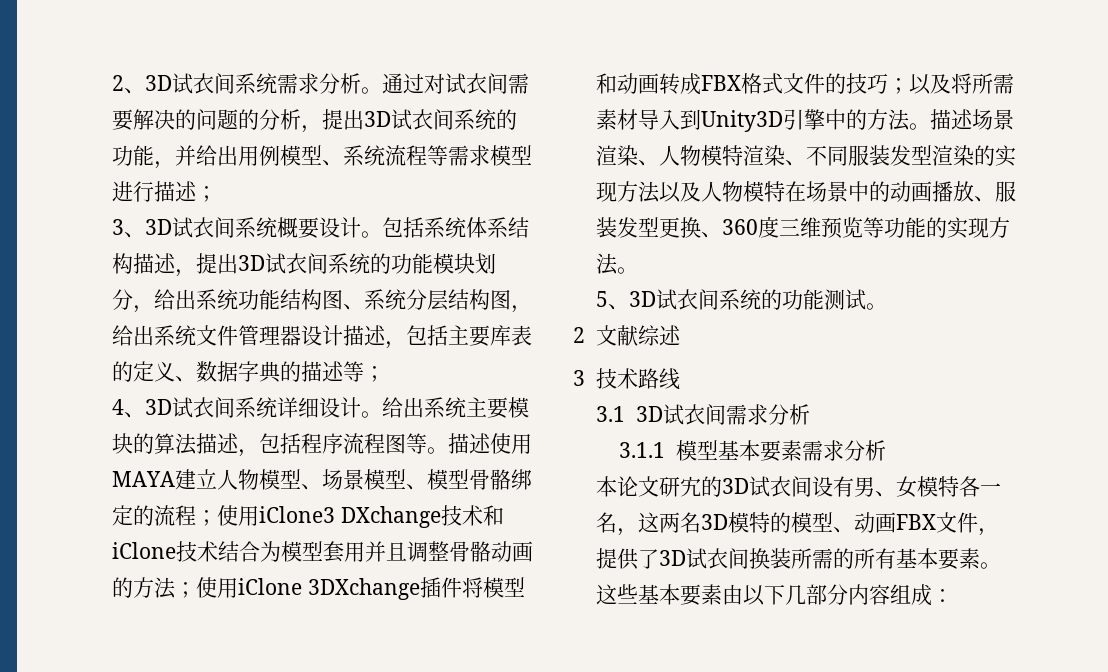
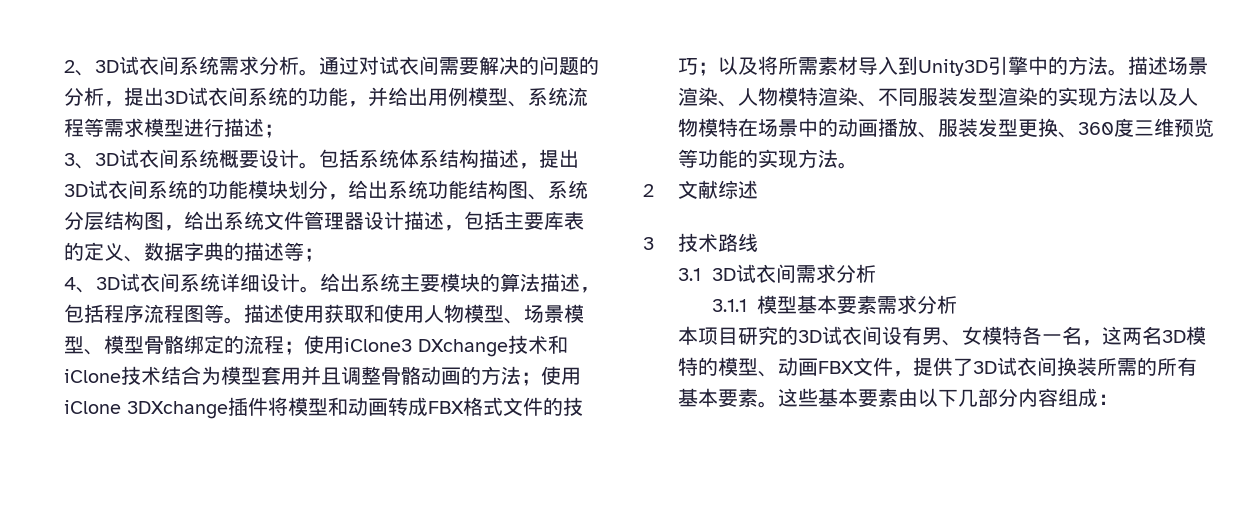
[112,469,218,490] MAYA建立 -> [323,304,424,323] 获取和使用
[596,289,888,310] // 5、3D试衣间系统的功能测试。 -> (858, 165) none
[617,476,702,497] 论文研宄 -> [697,326,778,345] 项目研究

